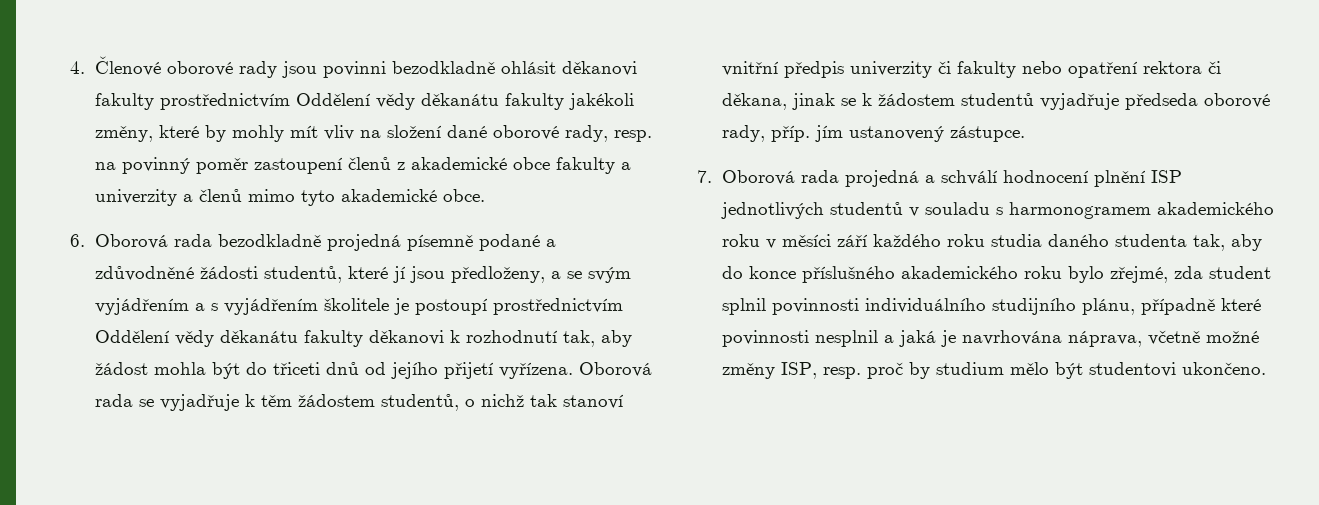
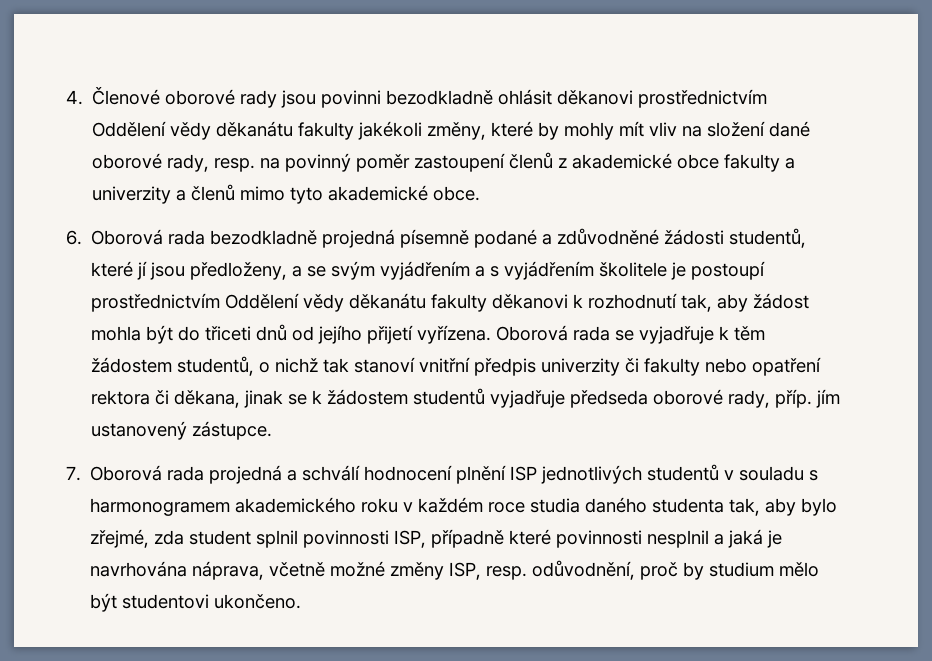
[94,93,154,110] fakulty -> (634, 97) none
[781,234,985,247] měsíci září každého roku -> [418,497,526,513] každém roce
[721,266,1062,283] do konce příslušného akademického roku -> (797, 507) none
[864,298,1135,315] individuálního studijního plánu, -> [394,530,427,548] ISP,
(861, 373) none -> [532,560,636,580] odůvodnění,

